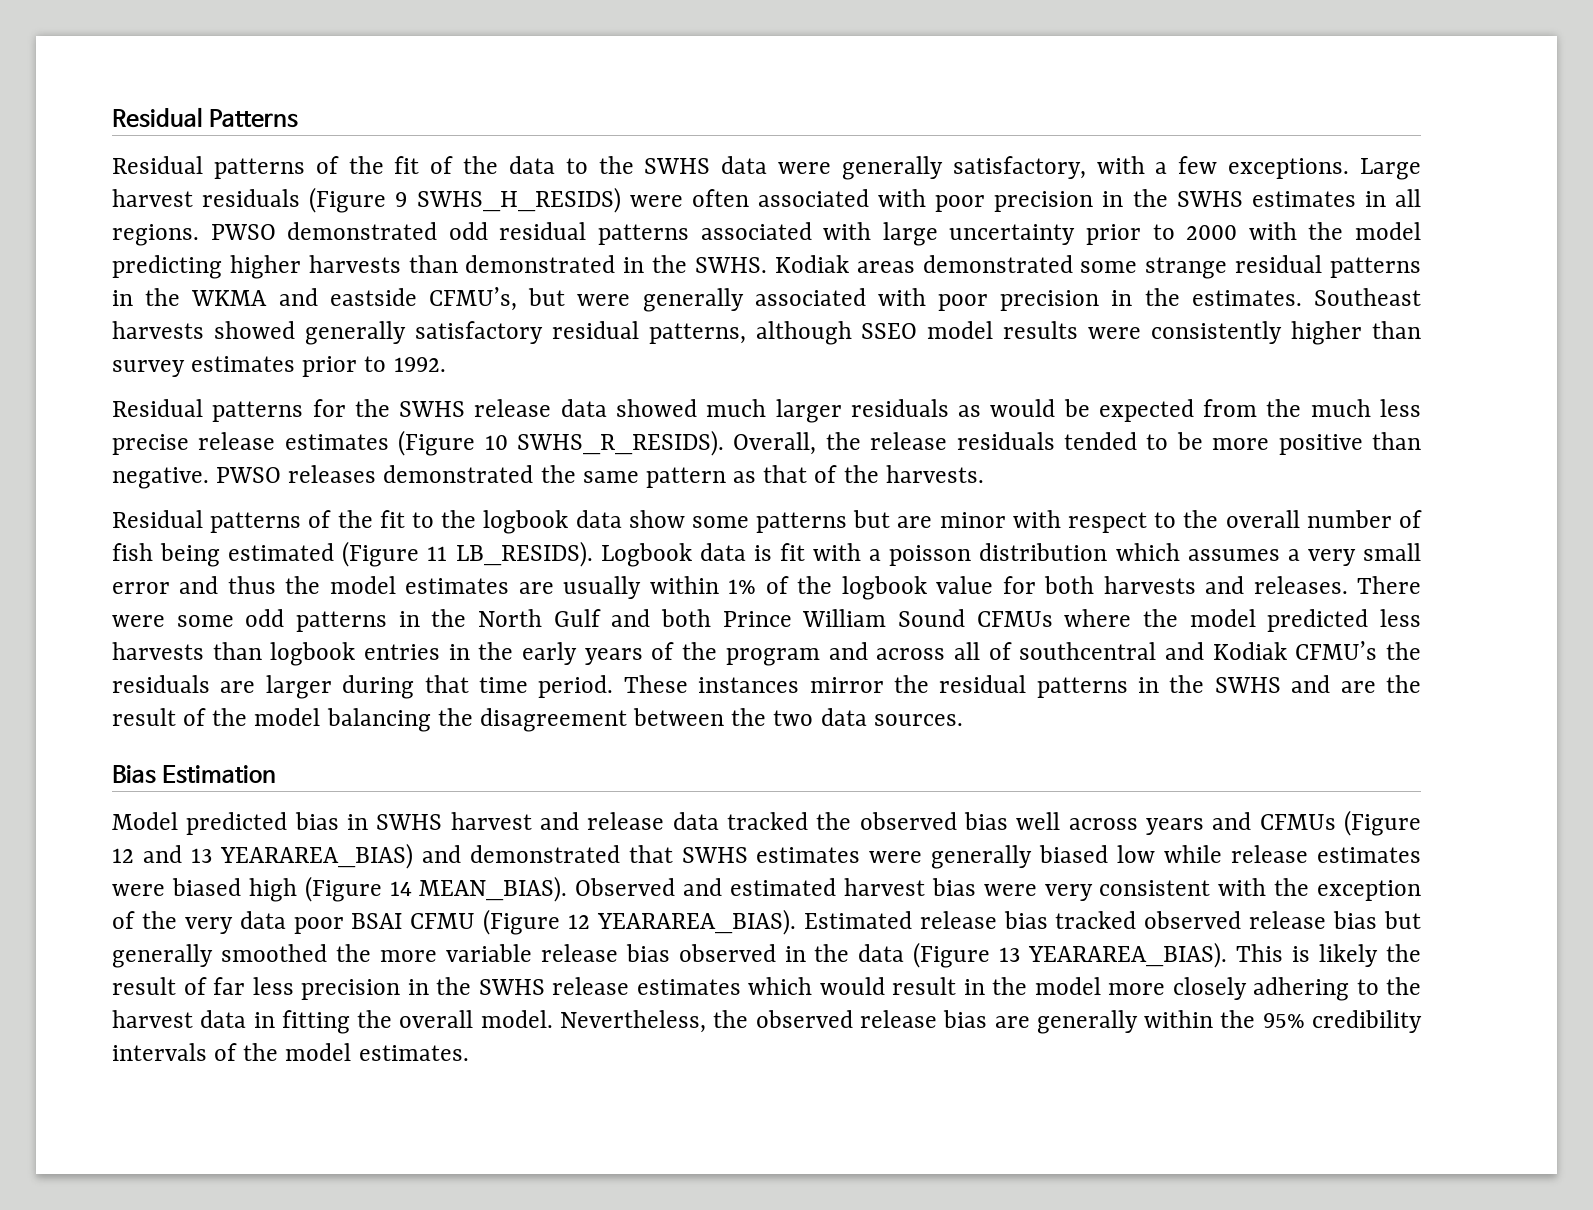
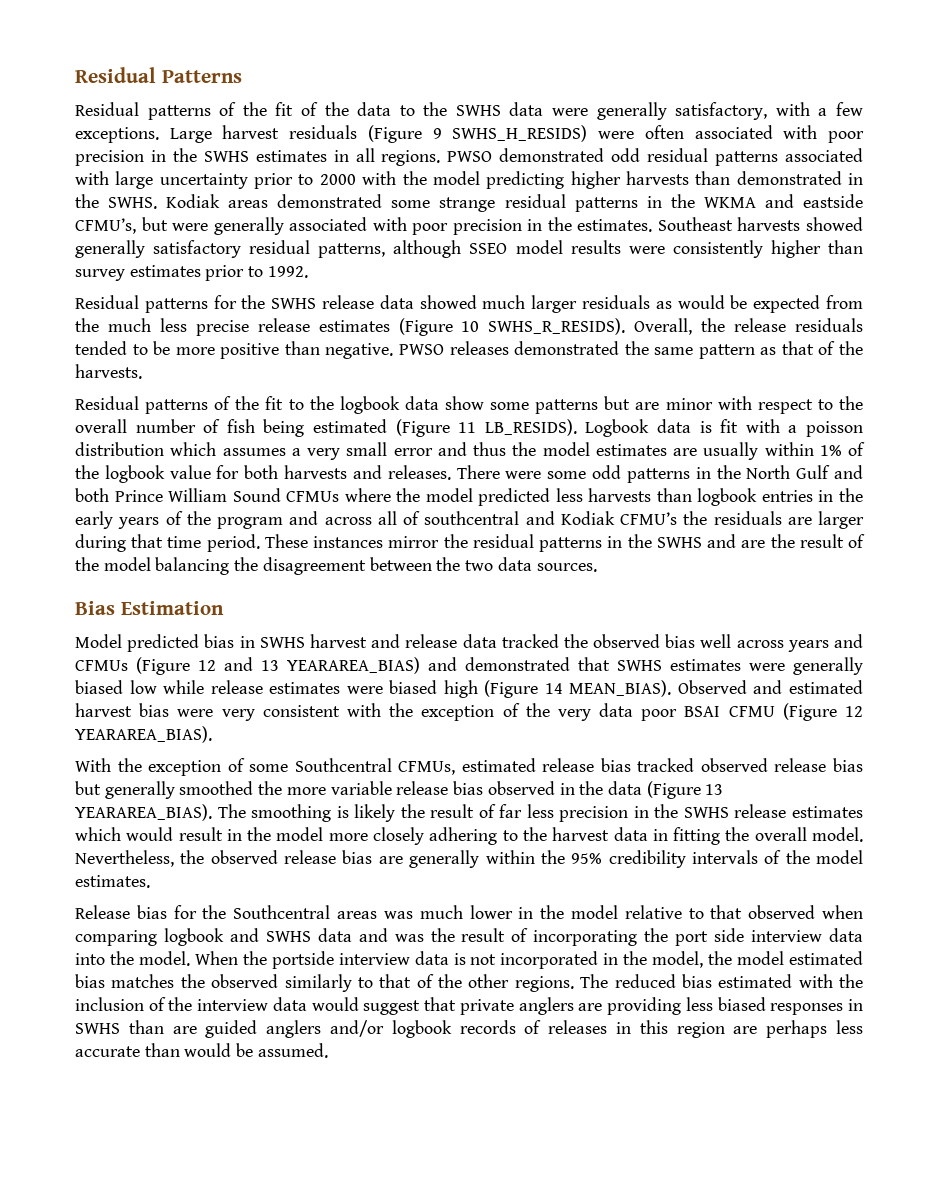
[803,911,912,929] Estimated -> [75,758,536,776] // With the exception of some Southcentral CFMUs, estimated
[1236,944,1284,962] This -> [217,804,332,822] The smoothing
(469, 1053) none -> [75,905,863,919] [75,928,863,946] [75,951,863,969] [75,974,863,992] [75,997,864,1015] [75,1020,863,1038] [75,1043,328,1058] // Release bias for the Southcentral areas was much lower in the model relative to that observed when comparing logbook and SWHS data and was the result of incorporating the port side interview data into the model. When the portside interview data is not incorporated in the model, the model estimated bias matches the observed similarly to that of the other regions. The reduced bias estimated with the inclusion of the interview data would suggest that private anglers are providing less biased responses in SWHS than are guided anglers and/or logbook records of releases in this region are perhaps less accurate than would be assumed.

